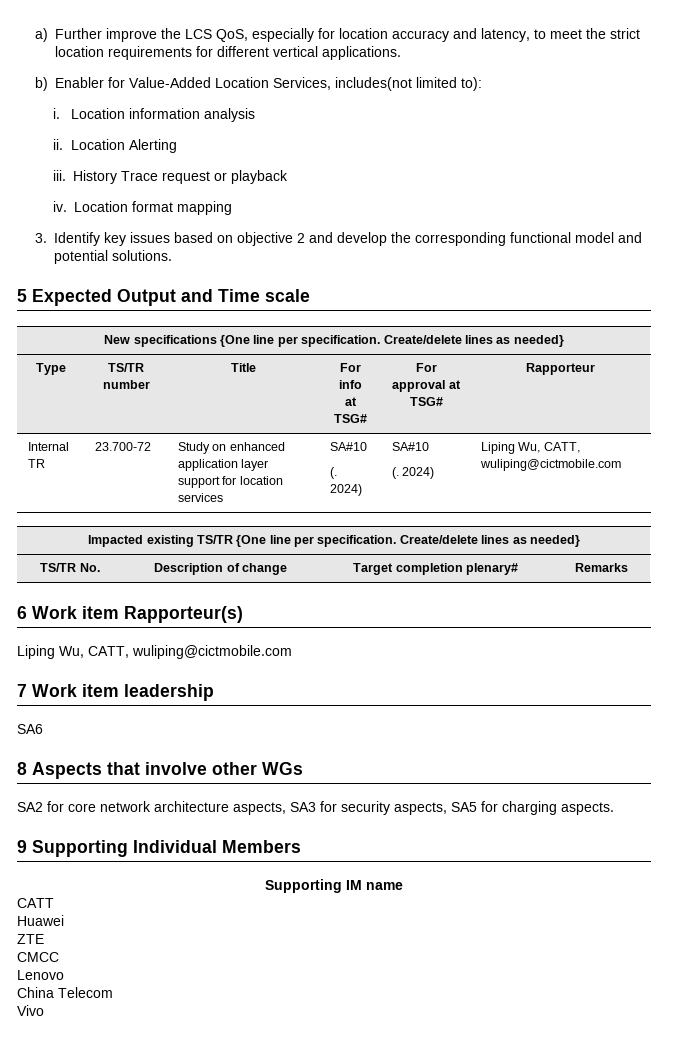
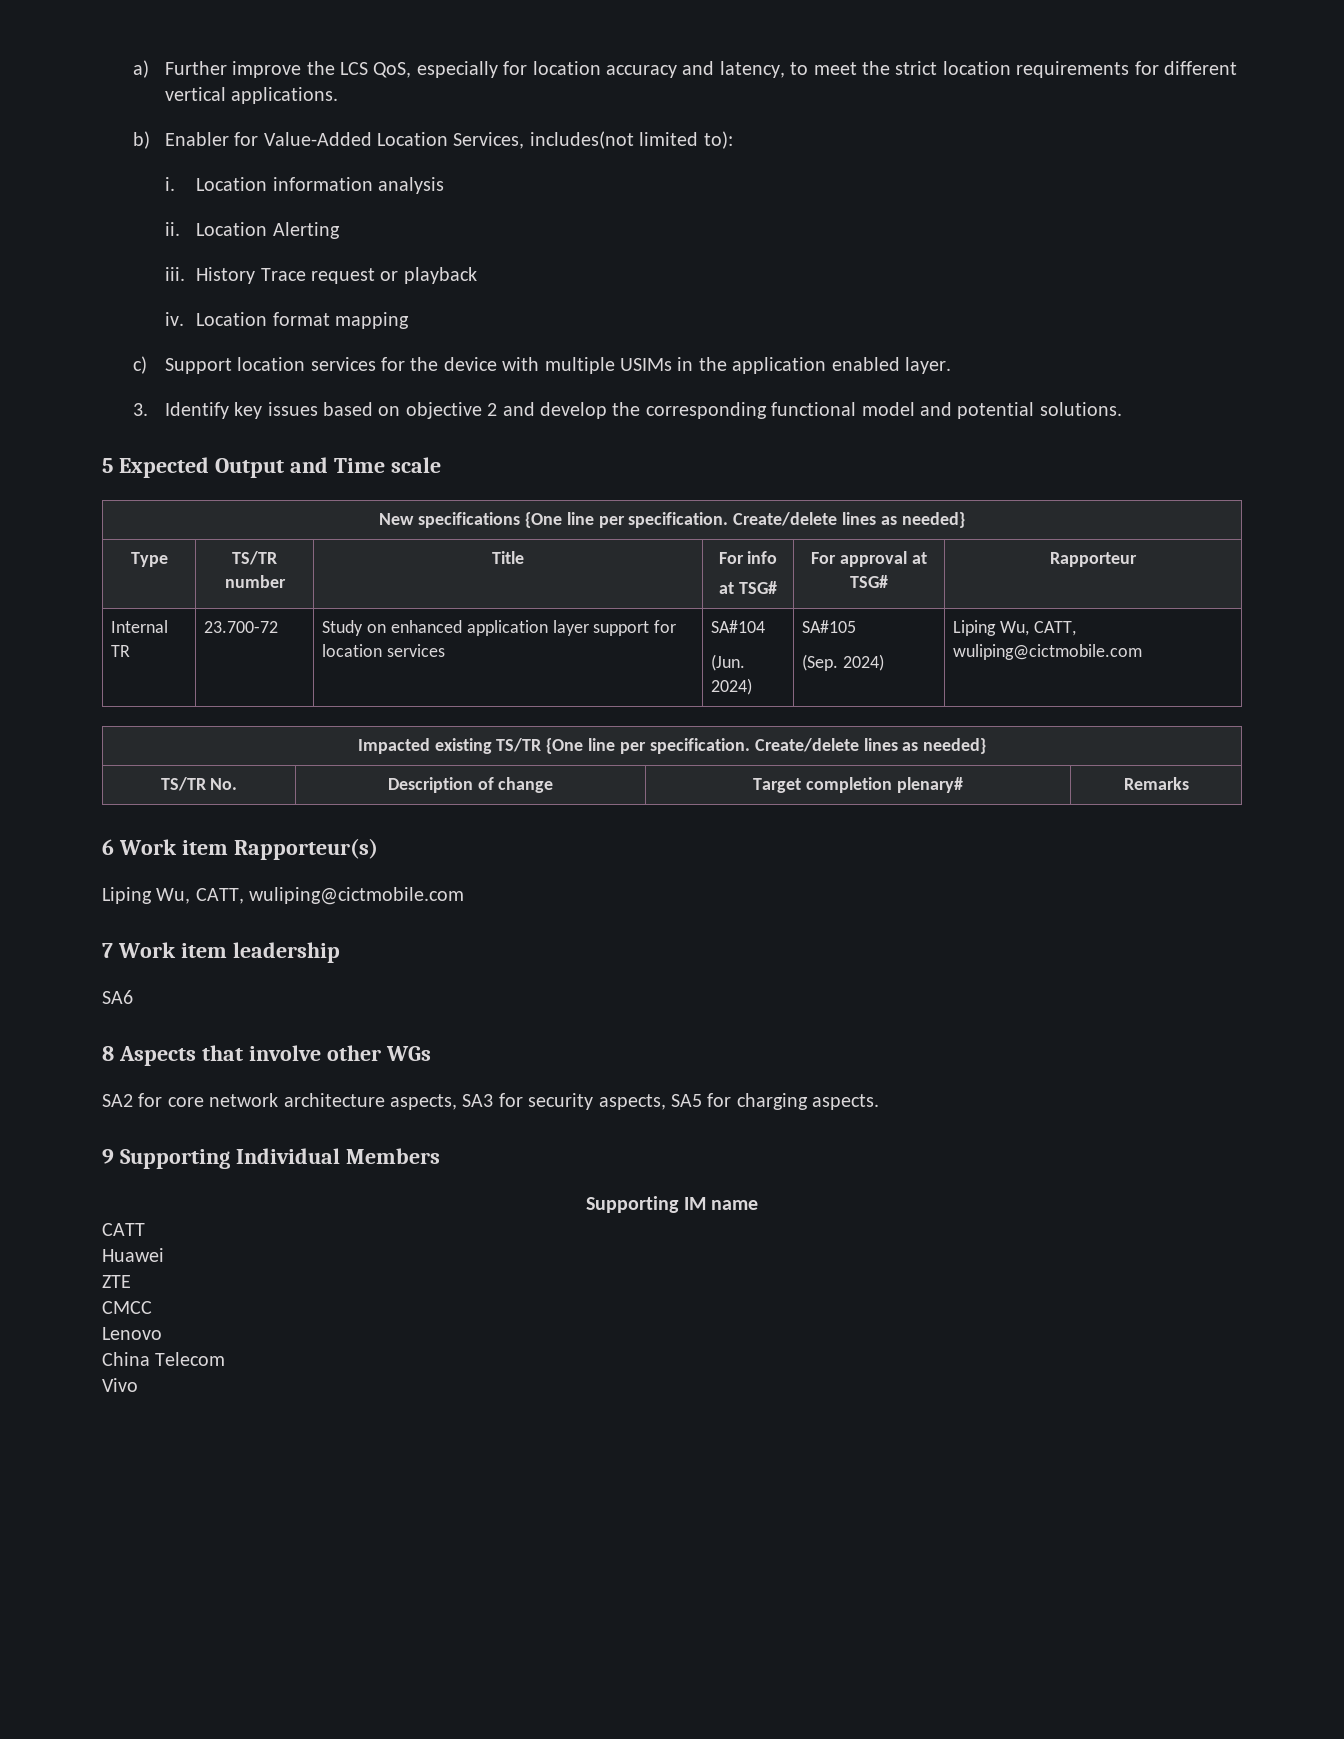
(233, 208) none -> [133,356,951,374] // c) Support location services for the device with multiple USIMs in the application enabled layer.
[329,442,367,451] [329,467,337,479] [329,484,362,496] [391,442,429,451] [391,467,399,479] SA#10 // (. 2024) | SA#10 // (. -> [711,620,766,633] [711,654,746,671] [711,678,753,695] [802,620,857,633] [802,654,839,671] SA#104 // (Jun. 2024) | SA#105 // (Sep.

